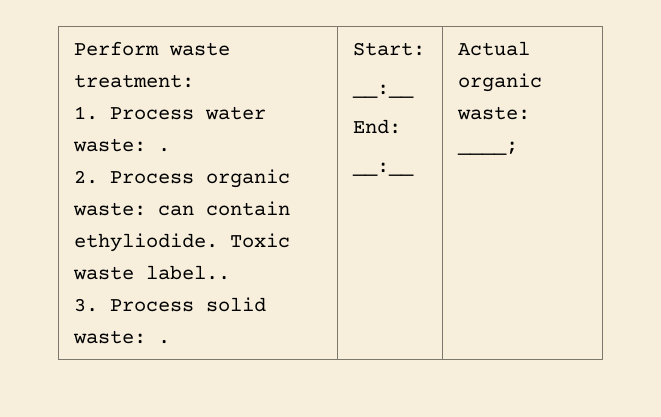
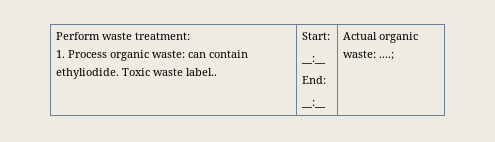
[204,106,266,120] [72,138,170,152] [73,170,194,184] water waste: . // 2. Process -> (108, 54) none
[73,297,266,312] [72,330,170,344] // 3. Process solid waste: . -> (218, 72) none
[456,141,518,155] ____; -> [379,52,395,60] ....;

